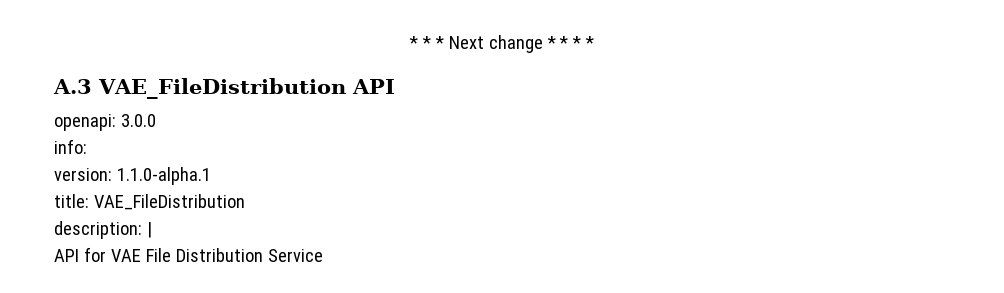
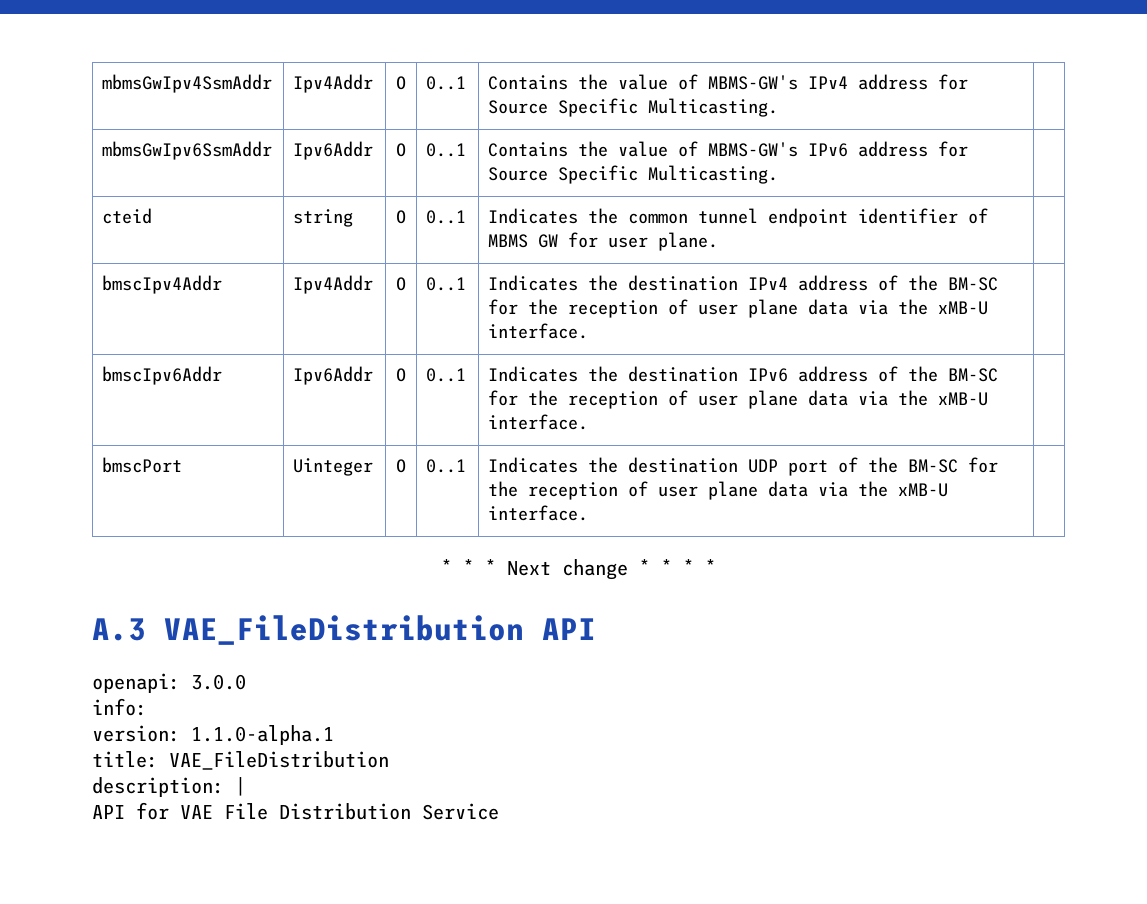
(408, 42) none -> [102,74,273,93] [293,74,374,93] [396,76,406,90] [426,76,467,90] [488,74,969,90] [488,98,779,117] [102,141,273,160] [293,141,374,160] [396,143,406,157] [426,143,467,157] [488,141,969,157] [488,165,779,184] [102,208,153,224] [293,209,354,227] [396,210,406,224] [426,210,467,224] [488,208,989,227] [488,232,719,251] [102,275,223,294] [293,275,374,294] [396,277,406,291] [426,277,467,291] [488,275,999,291] [488,299,989,318] [488,323,589,339] [102,366,223,385] [293,366,374,385] [396,368,406,382] [426,368,467,382] [488,366,999,382] [488,390,989,409] [488,414,589,430] [102,457,183,473] [293,458,374,476] [396,459,406,473] [426,459,467,473] [488,457,999,476] [488,481,949,500] [488,505,589,521] mbmsGwIpv4SsmAddr | Ipv4Addr | O | 0..1 | Contains the value of MBMS-GW's IPv4 address for Source Specific Multicasting. | // mbmsGwIpv6SsmAddr | Ipv6Addr | O | 0..1 | Contains the value of MBMS-GW's IPv6 address for Source Specific Multicasting. | // cteid | string | O | 0..1 | Indicates the common tunnel endpoint identifier of MBMS GW for user plane. | // bmscIpv4Addr | Ipv4Addr | O | 0..1 | Indicates the destination IPv4 address of the BM-SC for the reception of user plane data via the xMB-U interface. | // bmscIpv6Addr | Ipv6Addr | O | 0..1 | Indicates the destination IPv6 address of the BM-SC for the reception of user plane data via the xMB-U interface. | // bmscPort | Uinteger | O | 0..1 | Indicates the destination UDP port of the BM-SC for the reception of user plane data via the xMB-U interface. | //

